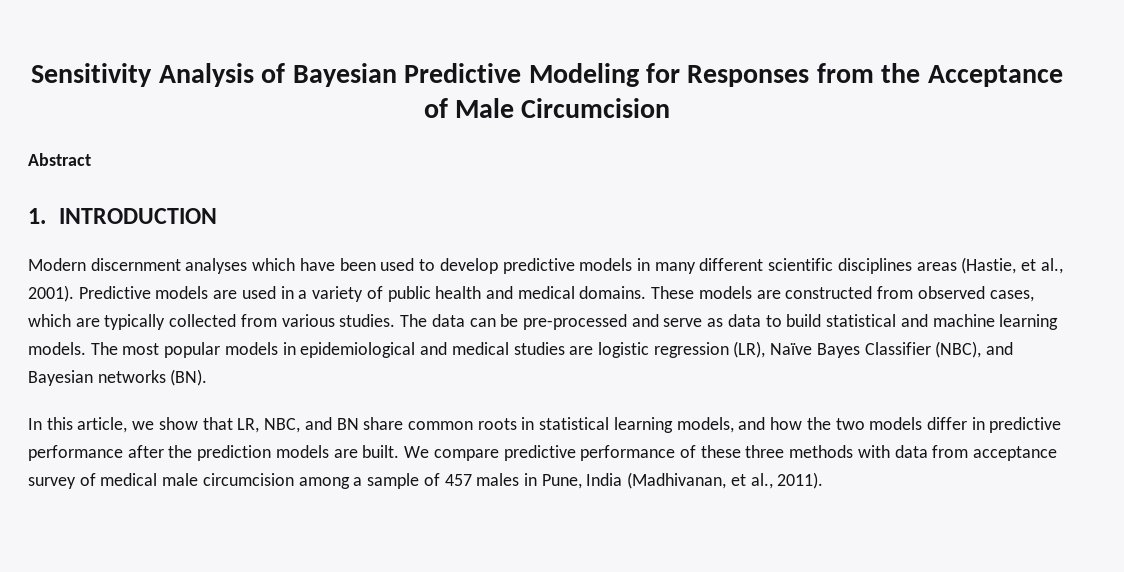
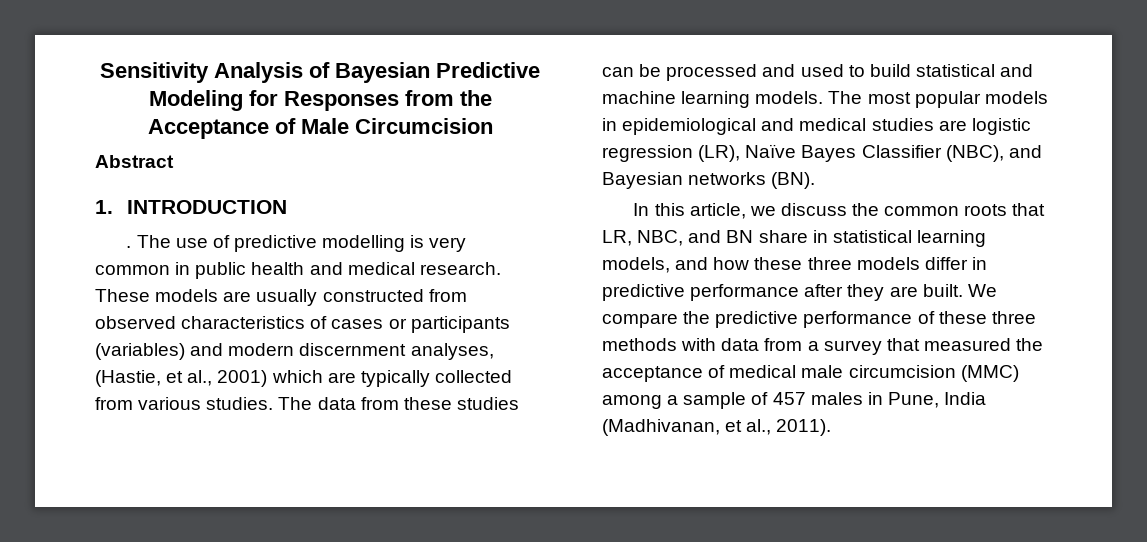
[28,257,1063,274] [28,285,383,302] Modern discernment analyses which have been used to develop predictive models in many different scientific disciplines areas (Hastie, et al., 2001). Predictive models are used in a variety of -> [126,235,467,252] [95,262,191,275] . The use of predictive modelling is very common in
[579,286,647,299] domains. -> [419,262,501,275] research.
(781, 294) none -> [256,289,318,306] usually
[989,290,1034,302] cases, -> [181,316,510,333] [95,343,494,360] [95,370,268,387] characteristics of cases or participants (variables) and modern discernment analyses, (Hastie, et al., 2001)
[469,314,761,330] can be pre-processed and serve as data -> [360,397,519,410] [602,64,844,81] from these studies can be processed and used
[158,417,198,430] show -> [780,203,1008,216] discuss the common roots
[407,418,517,430] common roots -> (808, 236) none
[806,417,865,430] the two -> [754,257,852,270] these three
[168,445,329,461] the prediction models -> [847,284,885,301] they
(499, 455) none -> [683,311,711,324] the
[973,446,1058,461] [28,477,76,489] acceptance survey -> [807,338,1044,355] [602,366,703,382] a survey that measured the acceptance
(294, 479) none -> [960,365,1019,382] (MMC)

